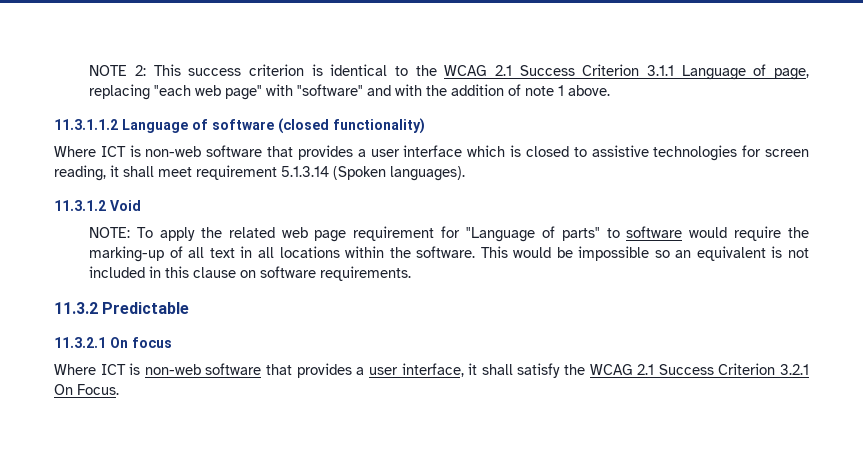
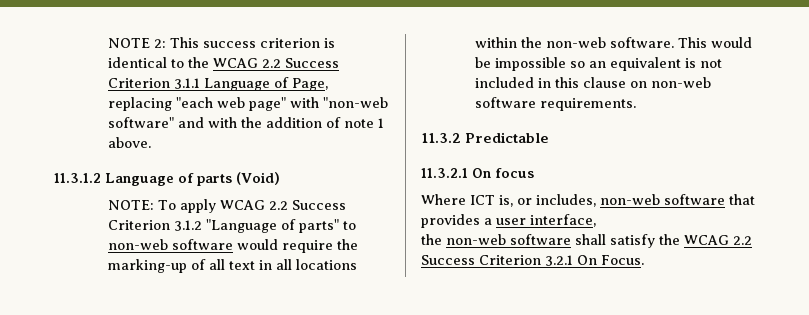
[494,65,512,76] 2.1 -> [261,59,281,68] 2.2
[774,68,810,80] page, -> [291,78,328,91] Page,
[297,84,364,96] "software" -> [322,97,388,108] [107,117,174,128] "non-web software"
[54,118,425,134] [54,145,810,161] [54,165,465,181] [54,200,141,211] [89,226,461,242] 11.3.1.1.2 Language of software (closed functionality) // Where ICT is non-web software that provides a user interface which is closed to assistive technologies for screen reading, it shall meet requirement 5.1.3.14 (Spoken languages). // 11.3.1.2 Void // NOTE: To apply the related web page requirement for -> [54,172,280,186] [107,199,346,213] [107,220,202,231] 11.3.1.2 Language of parts (Void) // NOTE: To apply WCAG 2.2 Success Criterion 3.1.2
(620, 233) none -> [107,239,168,250] non-web
(411, 252) none -> [545,37,606,48] non-web
(257, 274) none -> [650,77,711,88] non-web
[129,363,141,375] is -> [499,194,596,207] is, or includes,
[468,363,478,375] it -> [421,234,571,245] // the non-web software
[637,364,655,375] 2.1 -> [733,236,752,245] 2.2

